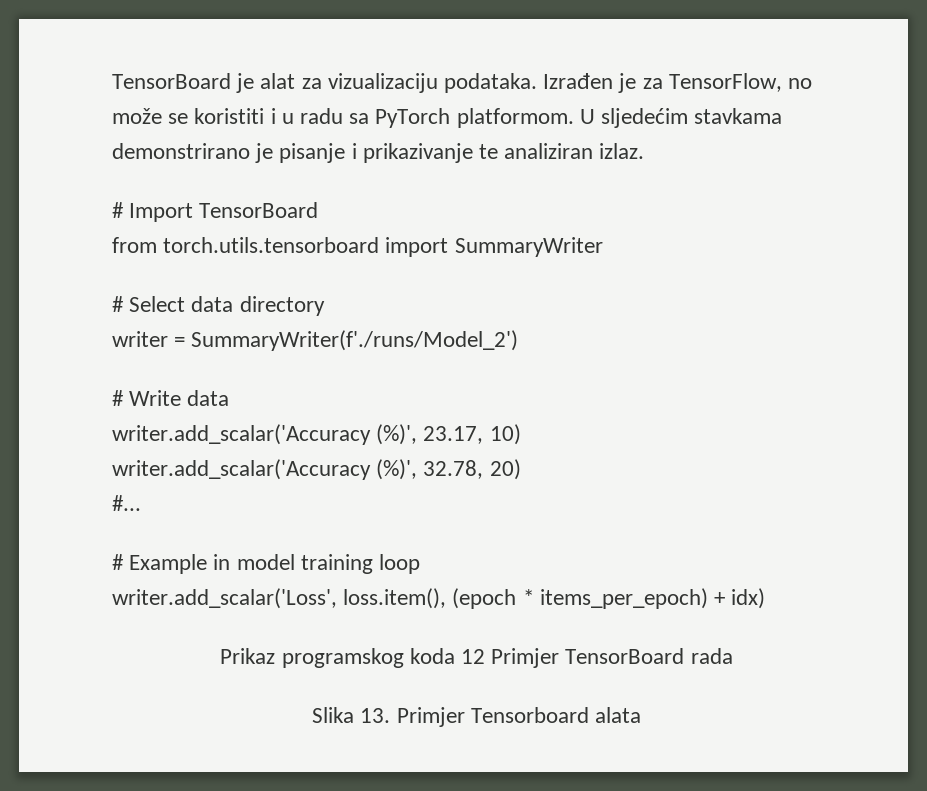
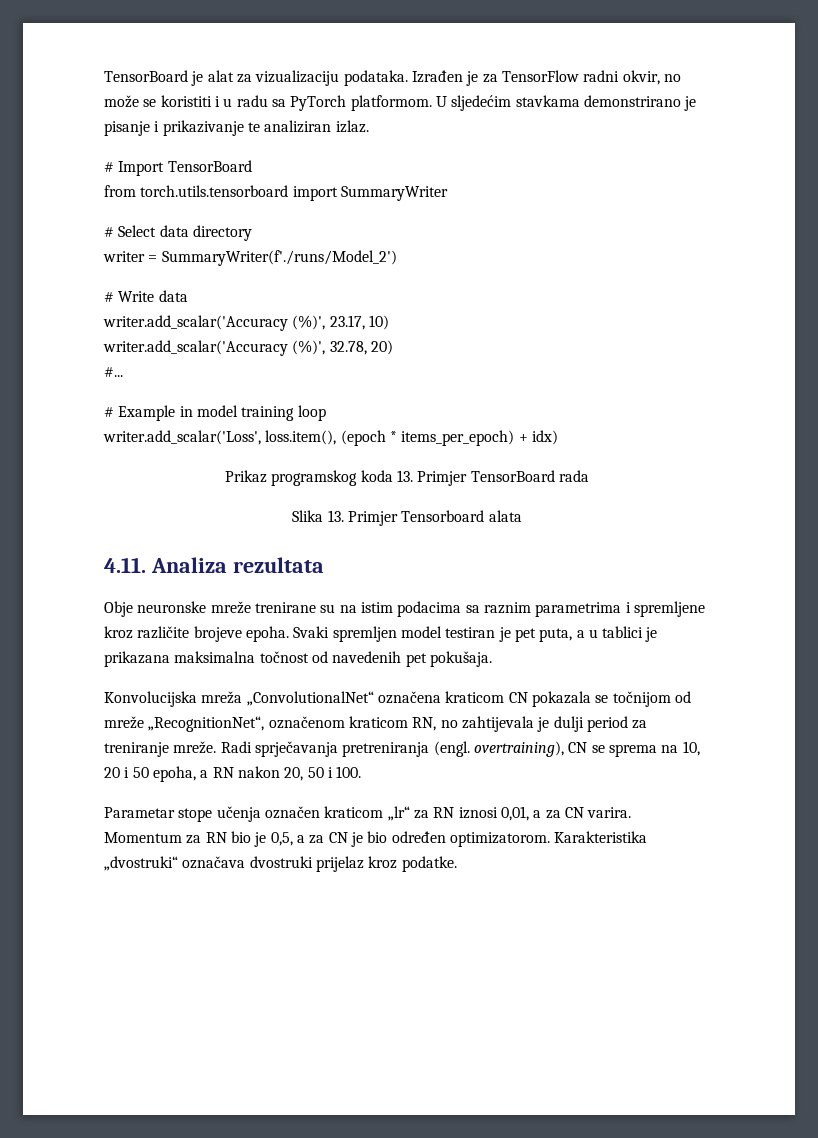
[668,73,782,92] TensorFlow, -> [501,70,660,85] TensorFlow radni okvir,
[461,649,485,664] 12 -> [397,470,413,482] 13.
(641, 715) none -> [104,557,324,573] [104,601,705,617] [104,626,658,642] [104,651,492,667] [104,691,691,707] [104,716,648,732] [104,741,700,757] [104,766,362,782] [104,806,632,822] [104,831,648,847] [104,856,457,872] // 4.11. Analiza rezultata // Obje neuronske mreže trenirane su na istim podacima sa raznim parametrima i spremljene kroz različite brojeve epoha. Svaki spremljen model testiran je pet puta, a u tablici je prikazana maksimalna točnost od navedenih pet pokušaja. // Konvolucijska mreža „ConvolutionalNet“ označena kraticom CN pokazala se točnijom od mreže „RecognitionNet“, označenom kraticom RN, no zahtijevala je dulji period za treniranje mreže. Radi sprječavanja pretreniranja (engl. overtraining), CN se sprema na 10, 20 i 50 epoha, a RN nakon 20, 50 i 100. // Parametar stope učenja označen kraticom „lr“ za RN iznosi 0,01, a za CN varira. Momentum za RN bio je 0,5, a za CN je bio određen optimizatorom. Karakteristika „dvostruki“ označava dvostruki prijelaz kroz podatke.

